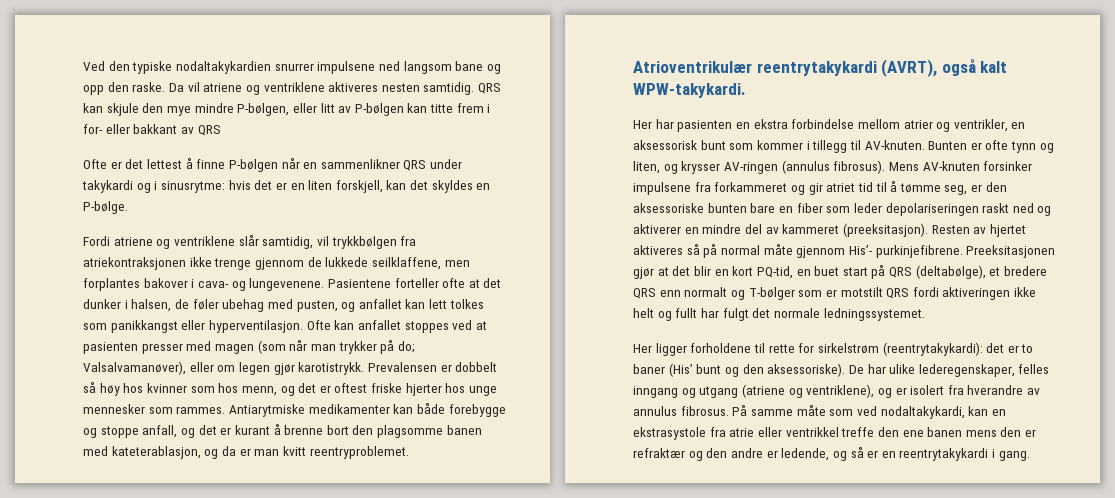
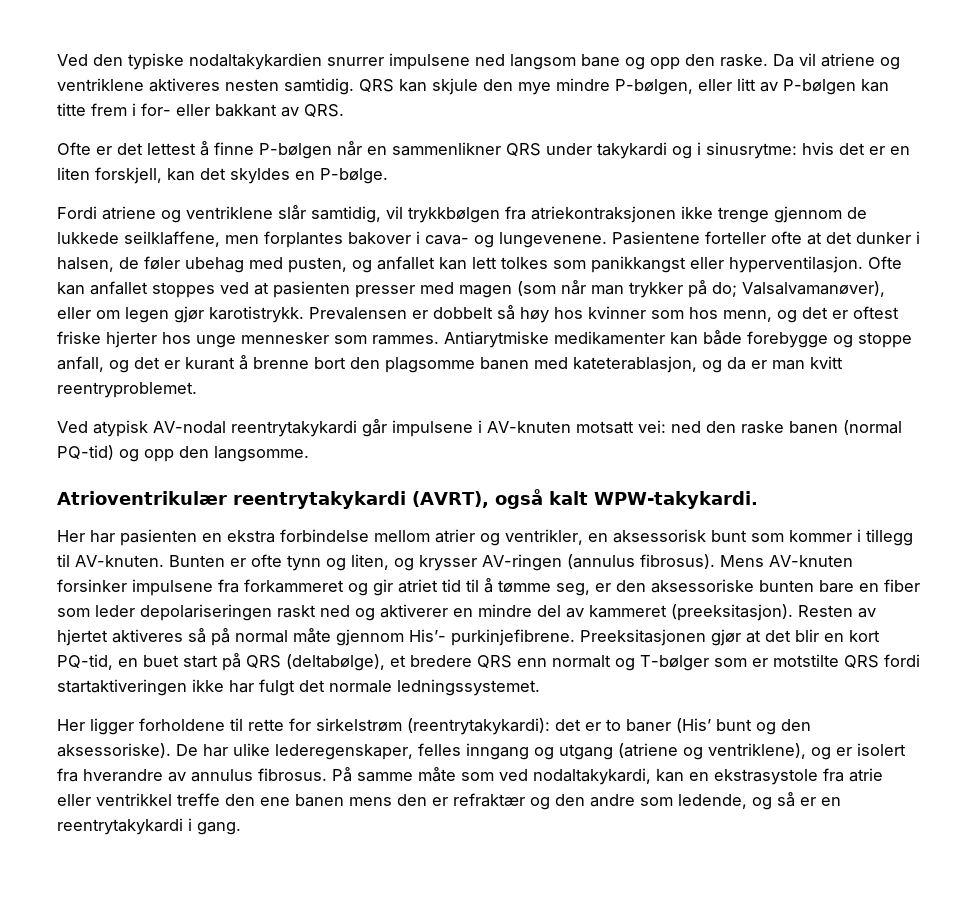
[197,125,221,136] QRS -> [304,104,344,117] QRS.
(409, 452) none -> [57,419,902,437] [57,445,309,462] // Ved atypisk AV-nodal reentrytakykardi går impulsene i AV-knuten motsatt vei: ned den raske banen (normal PQ-tid) og opp den langsomme.
[840,287,883,297] motstilt -> [773,654,839,667] motstilte
[942,287,1037,300] [633,308,698,321] aktiveringen ikke helt og fullt -> [57,679,224,696] startaktiveringen ikke
[766,450,778,458] er -> [640,797,673,806] som

